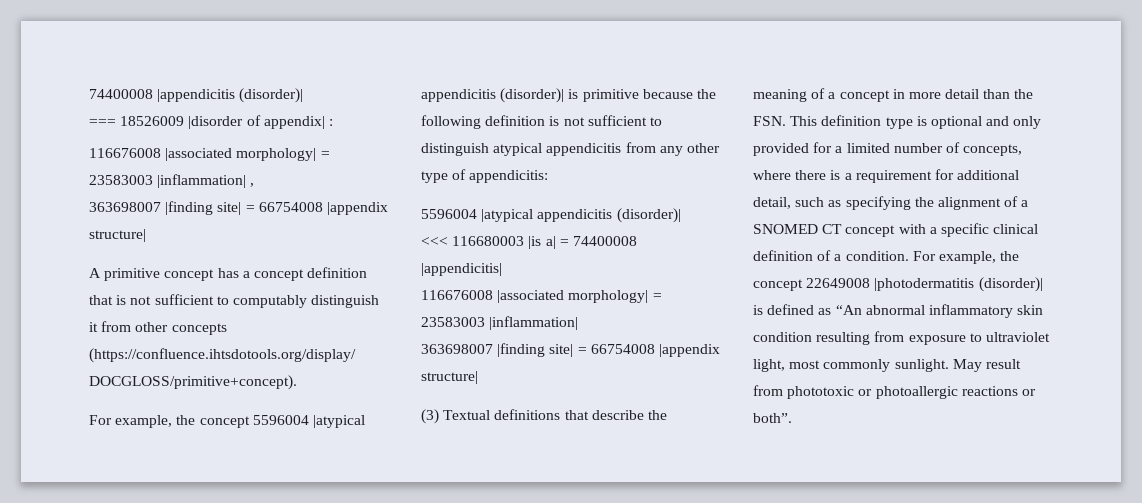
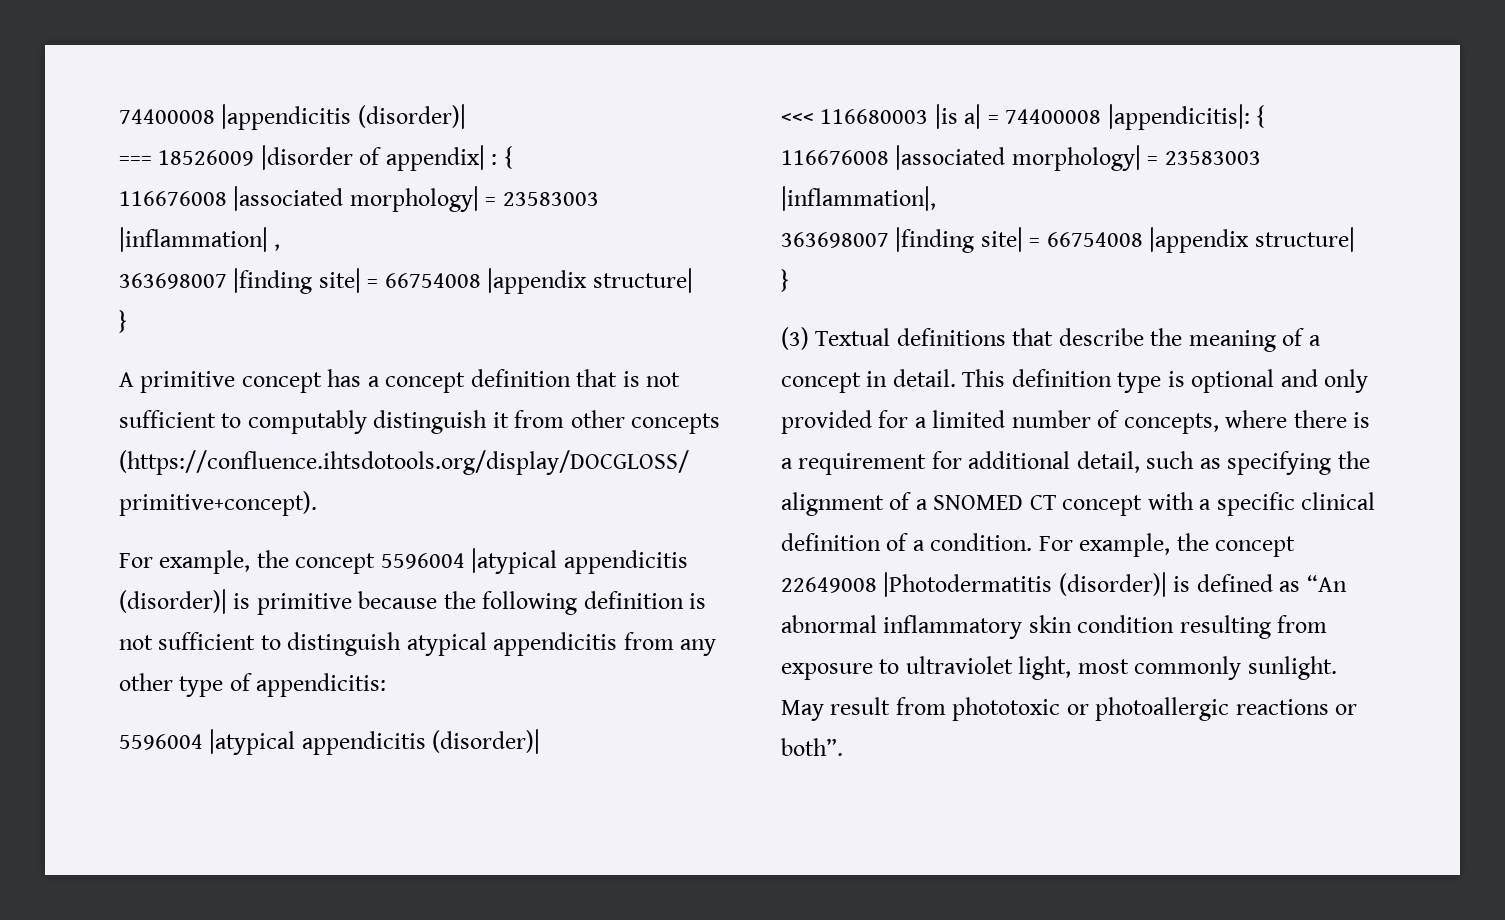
(333, 122) none -> [503,146,512,169] {
(146, 235) none -> [119,310,127,333] // }
[421,263,502,276] [421,290,662,303] [421,316,579,330] [421,343,720,357] [421,371,478,384] |appendicitis| // 116676008 |associated morphology| = 23583003 |inflammation| // 363698007 |finding site| = 66754008 |appendix structure| -> [1107,104,1265,130] [781,145,1261,171] [781,186,936,211] [781,227,1355,253] [781,269,789,292] |appendicitis|: { // 116676008 |associated morphology| = 23583003 |inflammation|, // 363698007 |finding site| = 66754008 |appendix structure| // }
[908,89,1034,99] [753,116,786,126] more detail than the FSN. -> [892,369,956,387] detail.
[874,278,975,291] |photodermatitis -> [883,572,1053,597] |Photodermatitis

